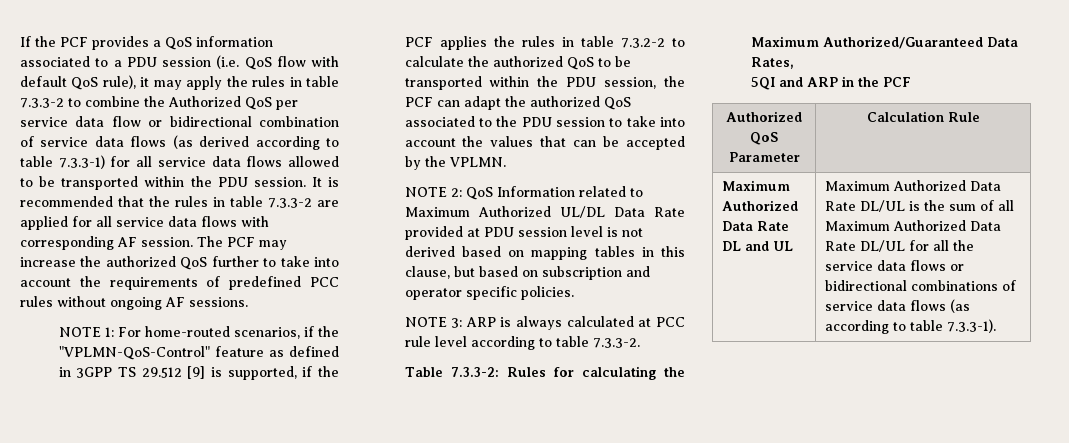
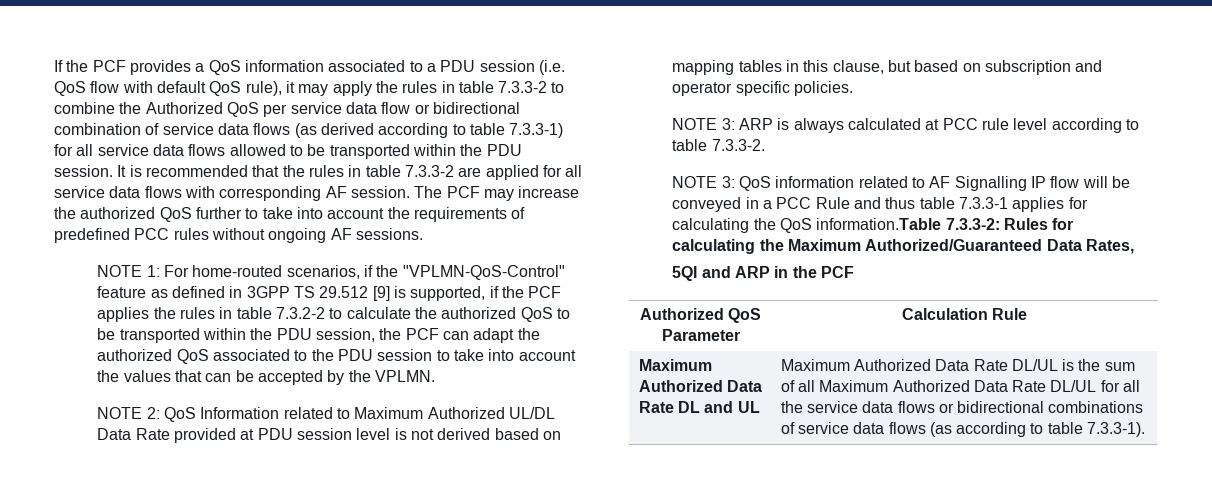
[404,367,443,377] Table -> [672,176,1130,191] [672,197,1088,212] [672,218,942,233] NOTE 3: QoS information related to AF Signalling IP flow will be conveyed in a PCC Rule and thus table 7.3.3-1 applies for calculating the QoS information.Table

